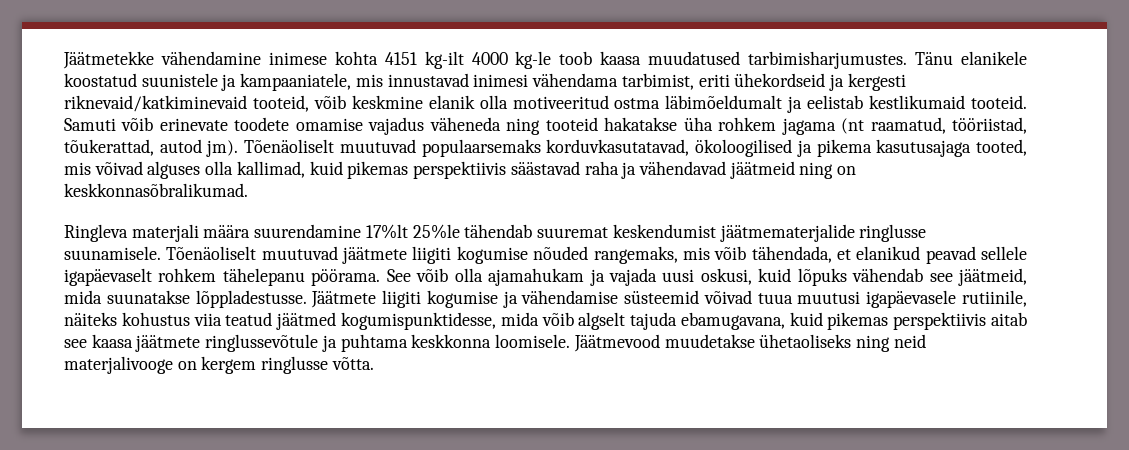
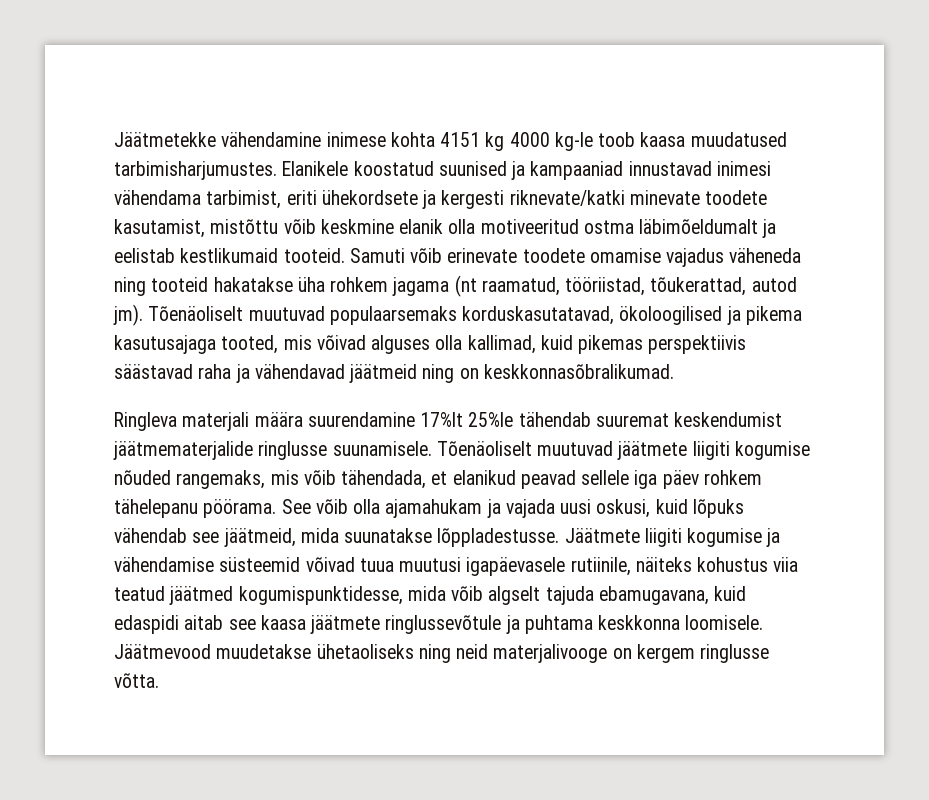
[424,51,464,69] kg-ilt -> [485,132,505,151] kg
[915,51,1027,65] [64,73,383,91] Tänu elanikele koostatud suunistele ja kampaaniatele, mis -> [282,161,624,180] Elanikele koostatud suunised ja kampaaniad
[734,73,826,87] ühekordseid -> [321,190,418,205] ühekordsete
[64,95,309,112] riknevaid/katkiminevaid tooteid, -> [509,190,768,206] [114,219,279,238] riknevate/katki minevate toodete kasutamist, mistõttu
[546,139,690,156] korduvkasutatavad, -> [462,306,615,325] korduskasutatavad,
[64,268,152,286] igapäevaselt -> [634,470,699,489] iga päev
[827,312,987,330] pikemas perspektiivis -> [114,615,179,634] edaspidi

